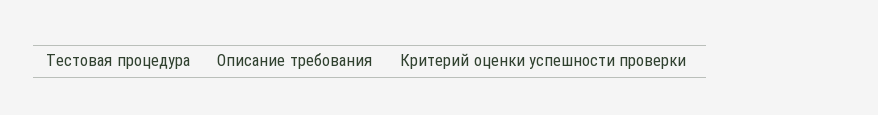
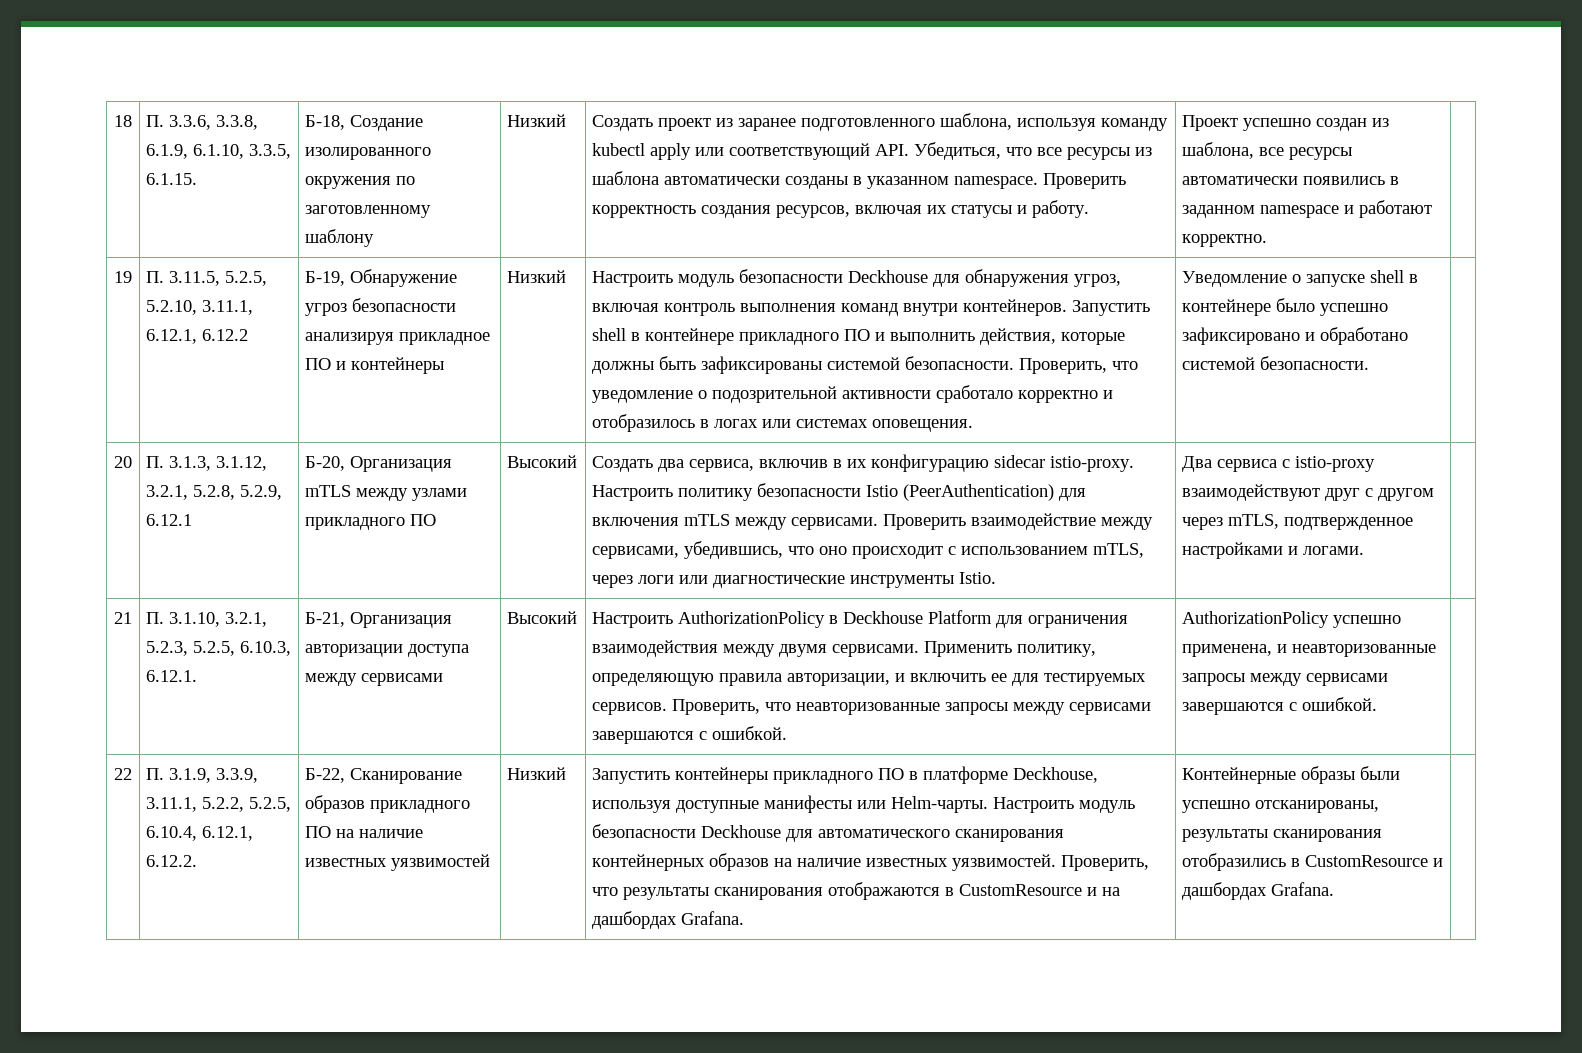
[46,54,190,69] [217,53,372,69] [400,53,687,69] Тестовая процедура | Описание требования | Критерий оценки успешности проверки -> [114,115,132,127] [146,115,259,130] [146,144,292,159] [146,173,198,185] [305,115,424,131] [305,147,432,160] [305,176,416,189] [305,205,432,218] [305,229,375,247] [507,114,567,127] [592,113,1169,131] [592,142,1153,160] [592,171,1127,189] [592,200,1090,218] [1182,115,1390,131] [1182,142,1353,160] [1182,176,1400,185] [1182,200,1433,218] [1182,234,1268,247] [114,271,132,283] [146,271,268,286] [146,300,254,315] [146,329,249,344] [305,269,458,287] [305,298,457,316] [305,332,491,345] [305,357,445,374] [507,270,567,283] [592,269,1122,287] [592,299,1151,316] [592,328,1126,345] [592,356,1139,374] [592,385,1114,403] [592,414,974,432] [1182,270,1419,287] [1182,298,1389,316] [1182,327,1409,345] [1182,356,1370,370] [114,456,132,468] [146,456,268,471] [146,485,283,500] [146,514,193,526] [305,456,453,472] [305,485,468,501] [305,514,437,530] [507,455,578,468] [592,454,1135,472] [592,483,1087,501] [592,513,1154,530] [592,541,1145,559] [592,572,997,588] [1182,456,1376,472] [1182,484,1435,501] [1182,514,1414,530] [1182,542,1365,559] [114,612,132,624] [146,612,268,627] [146,641,292,656] [146,670,198,682] [305,612,453,628] [305,644,470,657] [305,673,444,686] [507,611,578,624] [592,610,1129,628] [592,640,1097,657] [592,673,1147,686] [592,699,1152,715] [592,726,788,744] [1182,611,1402,628] [1182,644,1437,657] [1182,673,1389,686] [1182,697,1378,715] [114,768,132,780] [146,768,259,783] [146,797,292,812] [146,826,254,841] [146,855,198,867] [305,768,463,784] [305,795,471,813] [305,826,424,838] [305,854,491,871] [507,767,567,780] [592,766,1099,784] [592,795,1136,813] [592,824,1065,842] [592,853,1150,871] [592,882,1121,900] [592,911,745,929] [1182,766,1401,784] [1182,800,1380,813] [1182,829,1383,842] [1182,853,1444,871] [1182,882,1335,900] 18 | П. 3.3.6, 3.3.8, 6.1.9, 6.1.10, 3.3.5, 6.1.15. | Б-18, Создание изолированного окружения по заготовленному шаблону | Низкий | Создать проект из заранее подготовленного шаблона, используя команду kubectl apply или соответствующий API. Убедиться, что все ресурсы из шаблона автоматически созданы в указанном namespace. Проверить корректность создания ресурсов, включая их статусы и работу. | Проект успешно создан из шаблона, все ресурсы автоматически появились в заданном namespace и работают корректно. | // 19 | П. 3.11.5, 5.2.5, 5.2.10, 3.11.1, 6.12.1, 6.12.2 | Б-19, Обнаружение угроз безопасности анализируя прикладное ПО и контейнеры | Низкий | Настроить модуль безопасности Deckhouse для обнаружения угроз, включая контроль выполнения команд внутри контейнеров. Запустить shell в контейнере прикладного ПО и выполнить действия, которые должны быть зафиксированы системой безопасности. Проверить, что уведомление о подозрительной активности сработало корректно и отобразилось в логах или системах оповещения. | Уведомление о запуске shell в контейнере было успешно зафиксировано и обработано системой безопасности. | // 20 | П. 3.1.3, 3.1.12, 3.2.1, 5.2.8, 5.2.9, 6.12.1 | Б-20, Организация mTLS между узлами прикладного ПО | Высокий | Создать два сервиса, включив в их конфигурацию sidecar istio-proxy. Настроить политику безопасности Istio (PeerAuthentication) для включения mTLS между сервисами. Проверить взаимодействие между сервисами, убедившись, что оно происходит с использованием mTLS, через логи или диагностические инструменты Istio. | Два сервиса с istio-proxy взаимодействуют друг с другом через mTLS, подтвержденное настройками и логами. | // 21 | П. 3.1.10, 3.2.1, 5.2.3, 5.2.5, 6.10.3, 6.12.1. | Б-21, Организация авторизации доступа между сервисами | Высокий | Настроить AuthorizationPolicy в Deckhouse Platform для ограничения взаимодействия между двумя сервисами. Применить политику, определяющую правила авторизации, и включить ее для тестируемых сервисов. Проверить, что неавторизованные запросы между сервисами завершаются с ошибкой. | AuthorizationPolicy успешно применена, и неавторизованные запросы между сервисами завершаются с ошибкой. | // 22 | П. 3.1.9, 3.3.9, 3.11.1, 5.2.2, 5.2.5, 6.10.4, 6.12.1, 6.12.2. | Б-22, Сканирование образов прикладного ПО на наличие известных уязвимостей | Низкий | Запустить контейнеры прикладного ПО в платформе Deckhouse, используя доступные манифесты или Helm-чарты. Настроить модуль безопасности Deckhouse для автоматического сканирования контейнерных образов на наличие известных уязвимостей. Проверить, что результаты сканирования отображаются в CustomResource и на дашбордах Grafana. | Контейнерные образы были успешно отсканированы, результаты сканирования отобразились в CustomResource и дашбордах Grafana. |

